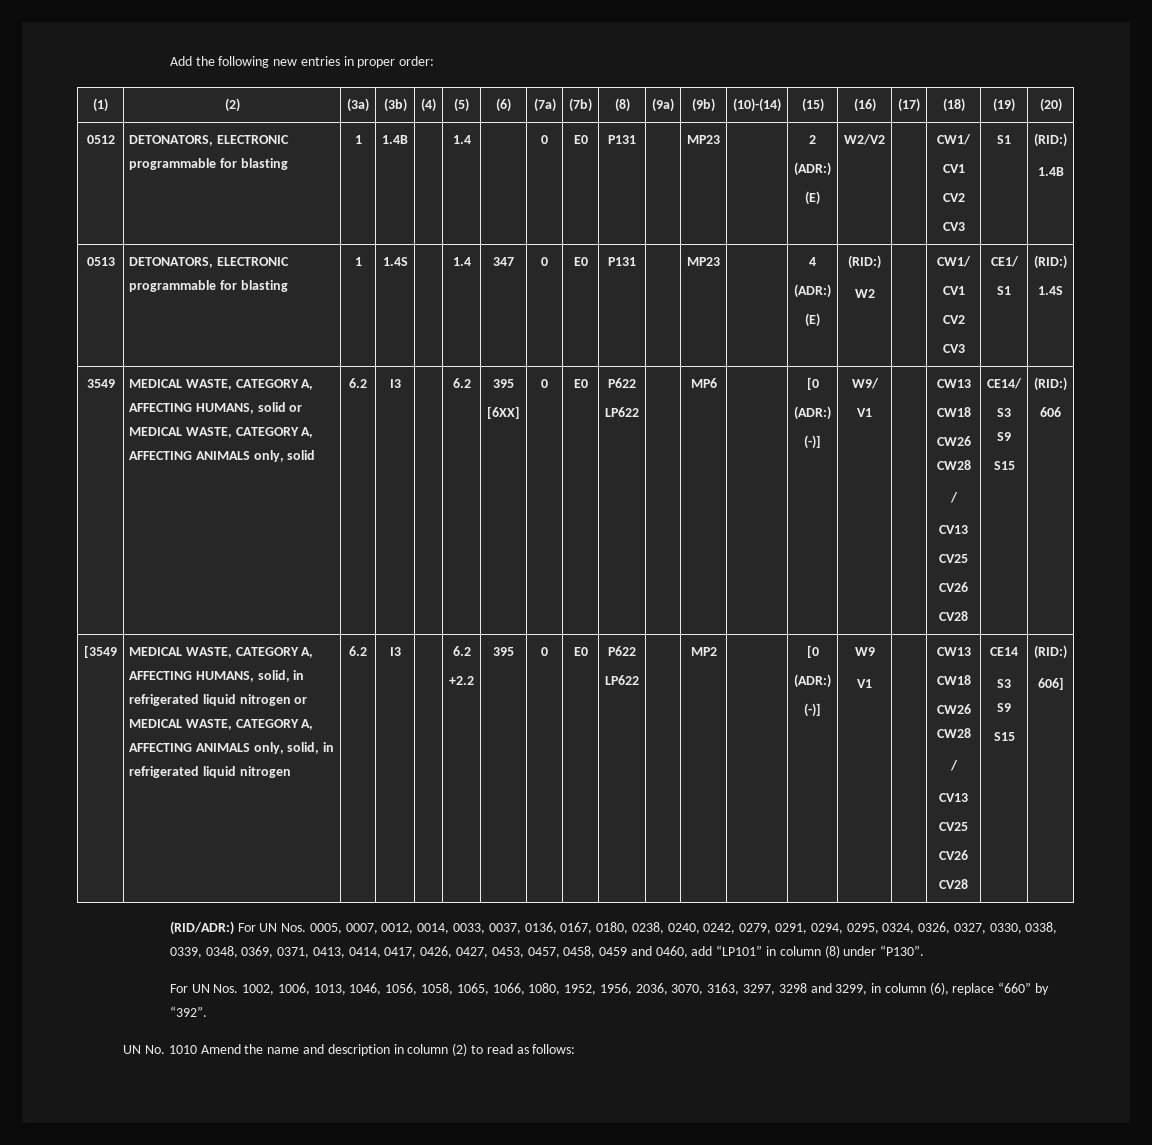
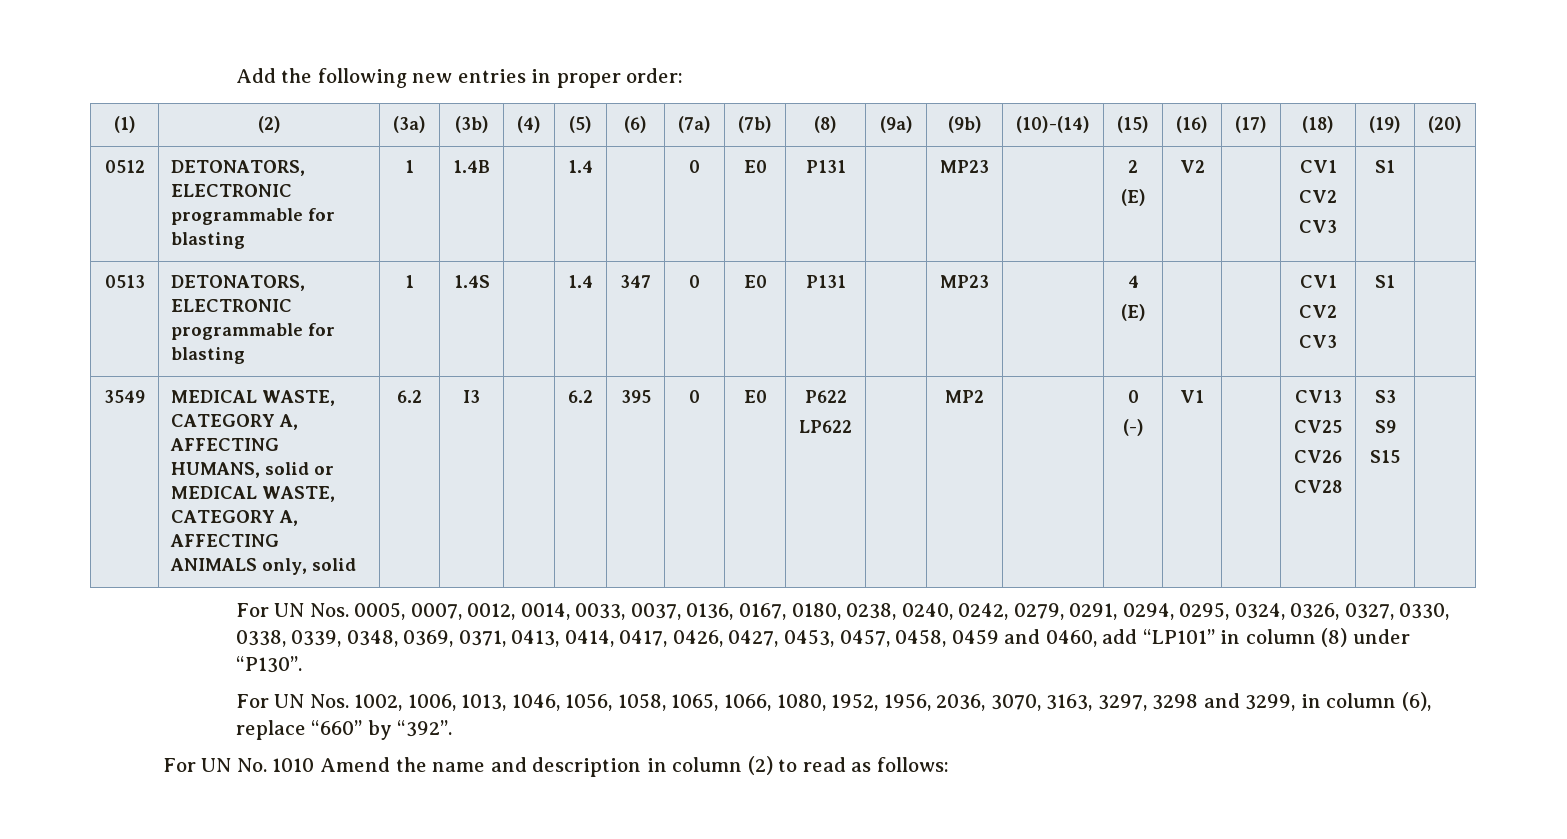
[794,162,831,176] [805,191,820,205] [844,134,885,145] [937,134,971,145] [942,164,965,173] [942,193,965,202] [942,222,965,231] [997,135,1011,144] [1034,133,1067,147] [1037,167,1064,176] // (ADR:) // (E) | W2/V2 | | CW1/ // CV1 // CV2 // CV3 | S1 | (RID:) // 1.4B -> [1120,189,1146,206] [1179,160,1205,173] [1299,160,1337,173] [1299,190,1337,203] [1299,220,1337,233] [1375,160,1395,173] // (E) | V2 | | CV1 // CV2 // CV3 | S1 |
[794,284,831,298] [805,313,820,327] [848,255,881,269] [854,289,875,298] [937,256,971,267] [942,286,965,295] [942,315,965,324] [942,344,965,353] [990,256,1019,267] [997,286,1011,295] [1034,255,1067,269] [1038,286,1063,295] // (ADR:) // (E) | (RID:) // W2 | | CW1/ // CV1 // CV2 // CV3 | CE1/ // S1 | (RID:) // 1.4S -> [1120,304,1146,321] [1299,275,1337,288] [1299,305,1337,318] [1299,335,1337,348] [1375,275,1395,288] // (E) | | | CV1 // CV2 // CV3 | S1 |
[487,406,520,419] [541,379,548,388] [573,379,588,388] [608,378,636,388] [605,407,639,417] [690,378,717,388] [806,377,819,390] [794,406,831,420] [804,435,821,449] [851,378,879,389] [857,408,872,417] [936,379,971,388] [936,407,971,417] [936,436,971,446] [936,460,971,470] [949,492,958,503] [939,525,968,534] [939,554,968,563] [939,582,968,592] [939,611,968,621] [987,378,1022,389] [997,408,1011,417] [997,432,1011,441] [993,461,1015,470] [1034,377,1067,391] [1040,407,1061,417] [84,645,117,658] [129,647,314,658] [129,670,305,682] [129,694,308,706] [129,719,314,730] [129,742,335,754] [129,766,291,778] [349,646,367,656] [389,647,401,656] [452,646,471,656] [449,676,474,685] [493,647,514,656] // [6XX] | 0 | E0 | P622 // LP622 | | MP6 | | [0 // (ADR:) // (-)] | W9/ // V1 | | CW13 // CW18 // CW26 CW28 // / // CV13 // CV25 // CV26 // CV28 | CE14/ // S3 // S9 // S15 | (RID:) // 606 // [3549 | MEDICAL WASTE, CATEGORY A, AFFECTING HUMANS, solid, in refrigerated liquid nitrogen or MEDICAL WASTE, CATEGORY A, AFFECTING ANIMALS only, solid, in refrigerated liquid nitrogen | 6.2 | I3 | | 6.2 // +2.2 | 395 -> (651, 396) none
[806,645,819,658] [794,674,831,688] [804,703,821,717] [854,647,875,656] [857,679,872,688] [936,647,971,656] [936,675,971,685] [936,704,971,714] [936,728,971,738] [949,760,958,771] [939,793,968,802] [939,822,968,831] [939,850,968,860] [939,879,968,889] [990,647,1018,656] [997,679,1011,688] [997,703,1011,712] [993,732,1015,741] [1034,645,1067,659] [1037,677,1064,690] [169,921,234,935] [0 // (ADR:) // (-)] | W9 // V1 | | CW13 // CW18 // CW26 CW28 // / // CV13 // CV25 // CV26 // CV28 | CE14 // S3 // S9 // S15 | (RID:) // 606] // (RID/ADR:) -> [1127,390,1139,403] [1122,419,1144,436] [1180,390,1204,403] [1294,390,1342,403] [1294,420,1342,433] [1294,450,1342,463] [1294,480,1342,493] [1374,390,1396,403] [1374,420,1396,433] [1370,450,1400,463] 0 // (-) | V1 | | CV13 // CV25 // CV26 // CV28 | S3 // S9 // S15 | //
(207, 1011) none -> [162,758,196,772] For

